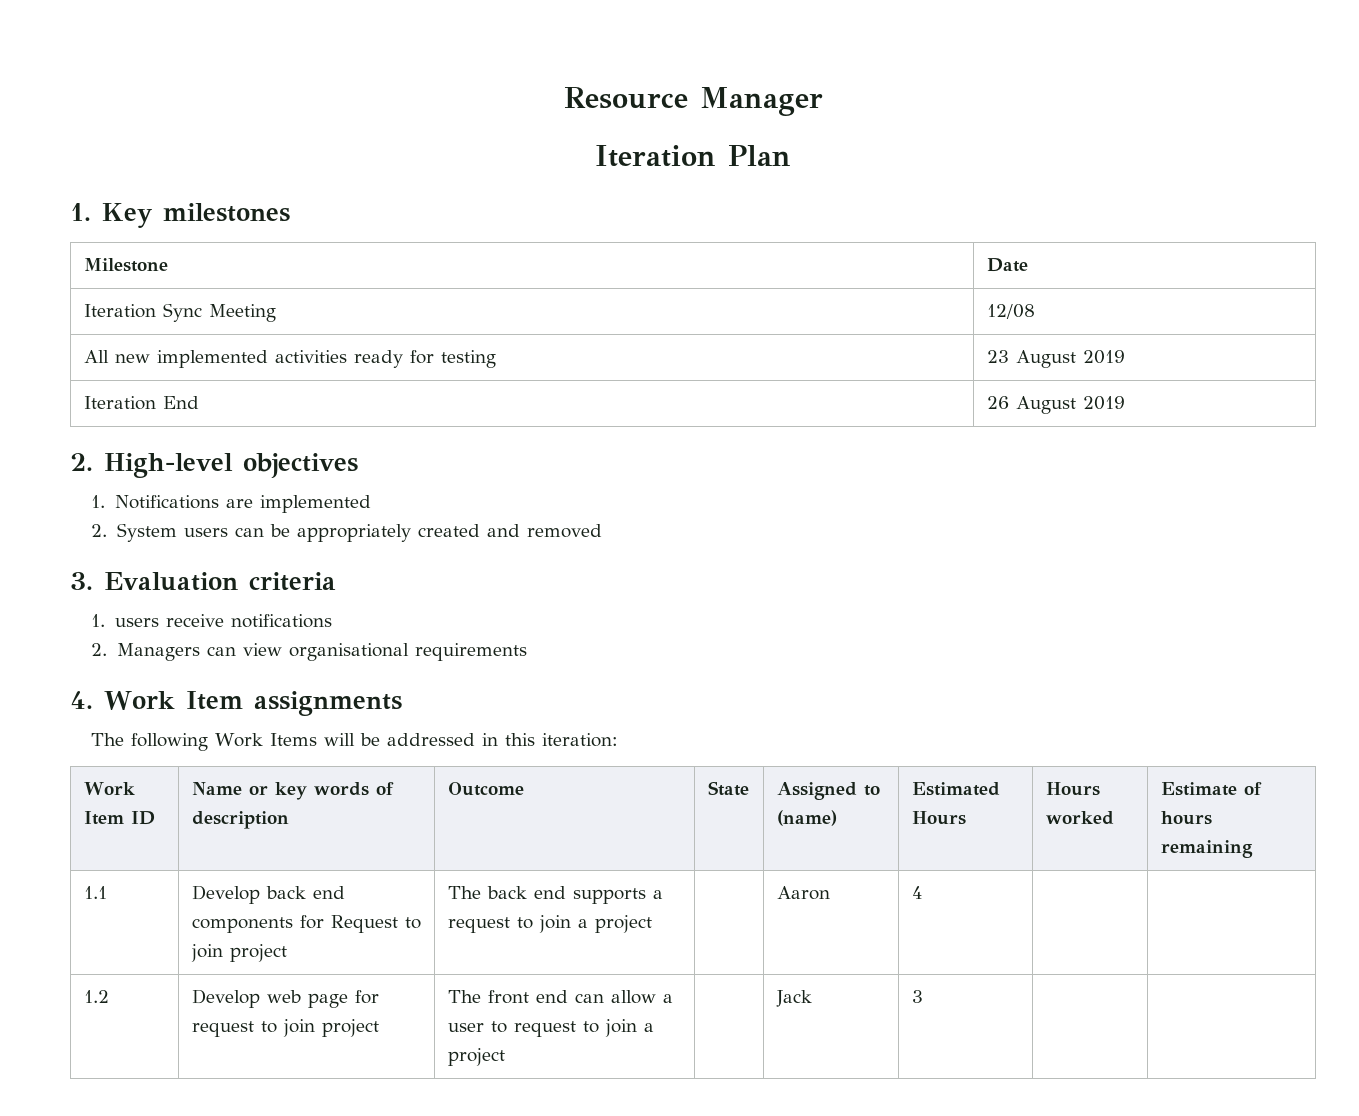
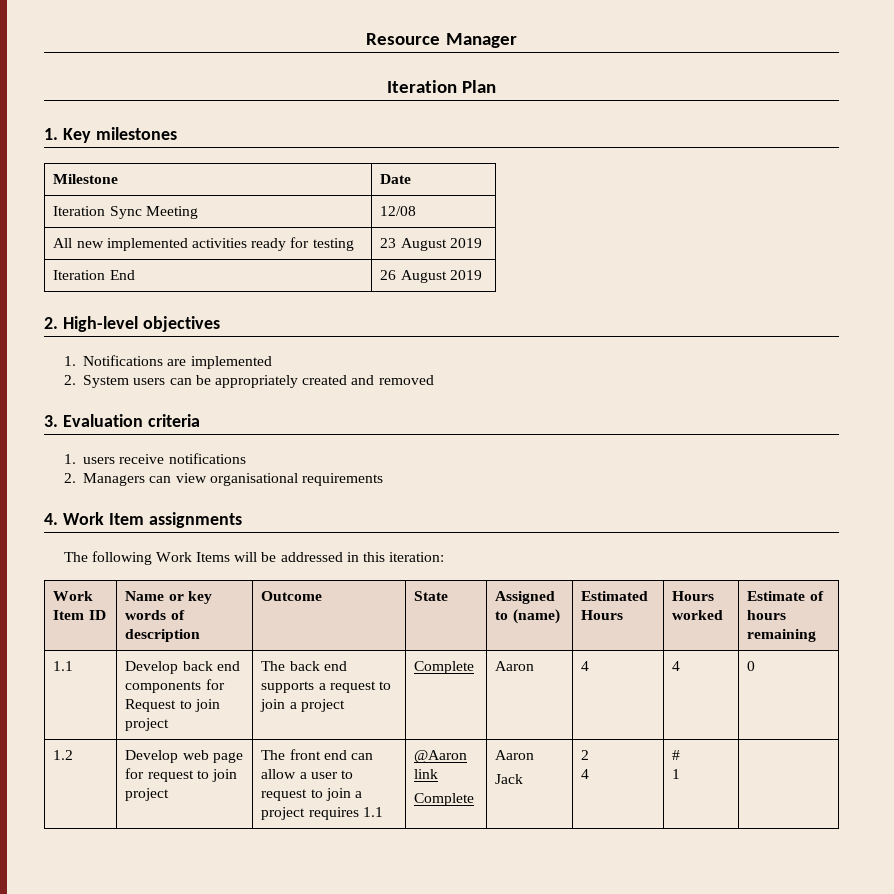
(652, 924) none -> [414,661,475,674] Complete
(922, 892) | -> [672,661,681,671] [747,661,756,671] 4 | 0
[775,990,812,1007] [911,990,923,1003] | | Jack | 3 | -> [308,807,383,820] [414,750,468,763] [414,769,439,779] [414,793,475,806] [495,750,535,760] [495,774,524,784] [581,750,590,760] [581,769,590,779] [672,750,681,760] [672,769,681,779] requires 1.1 | @Aaron link // Complete | Aaron // Jack | 2 // 4 | # // 1

